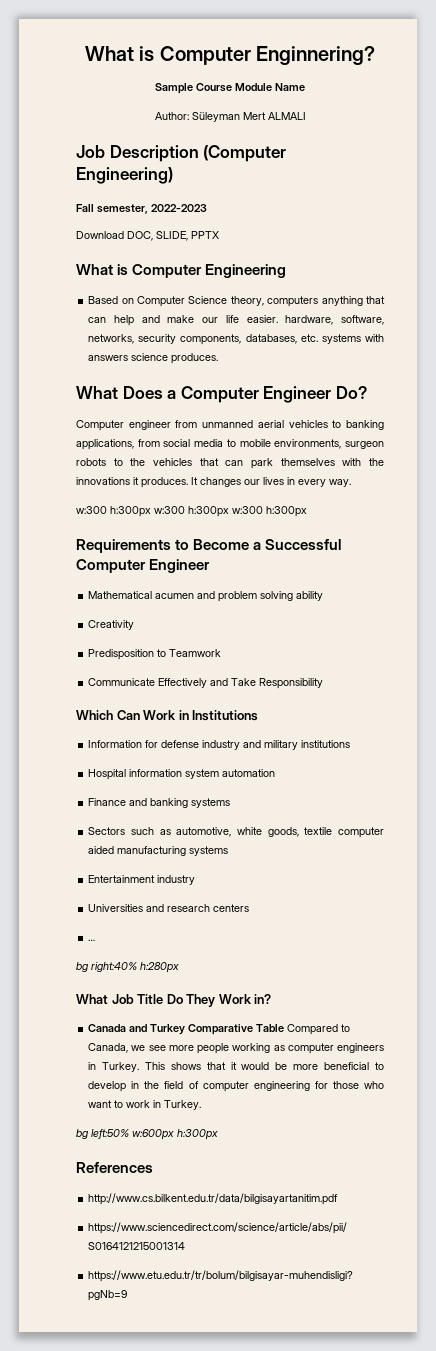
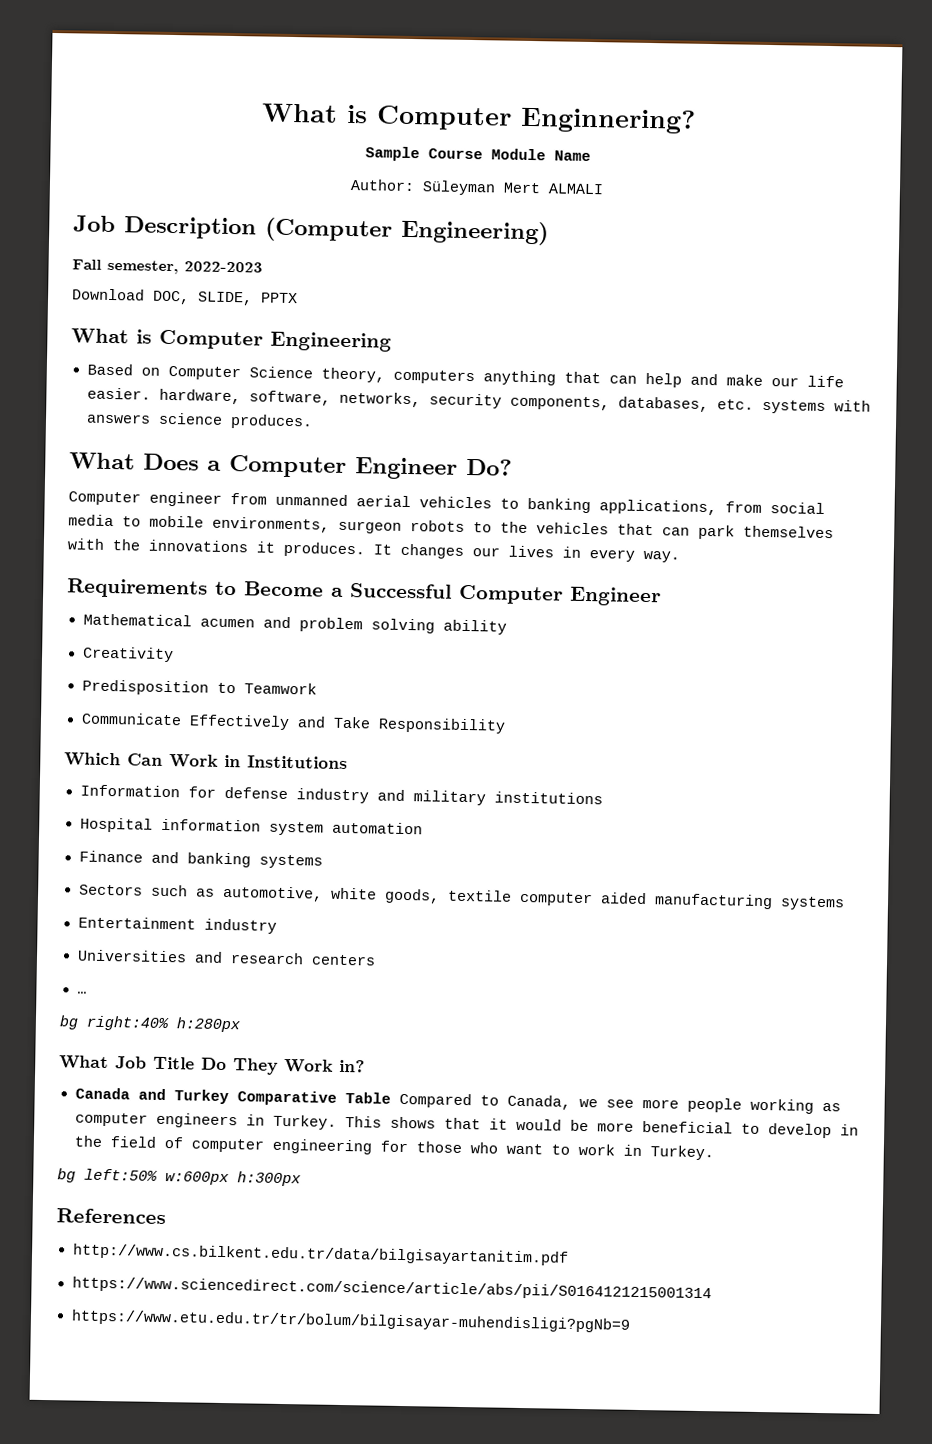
[76,506,307,517] // w:300 h:300px w:300 h:300px w:300 h:300px -> (680, 556) none

